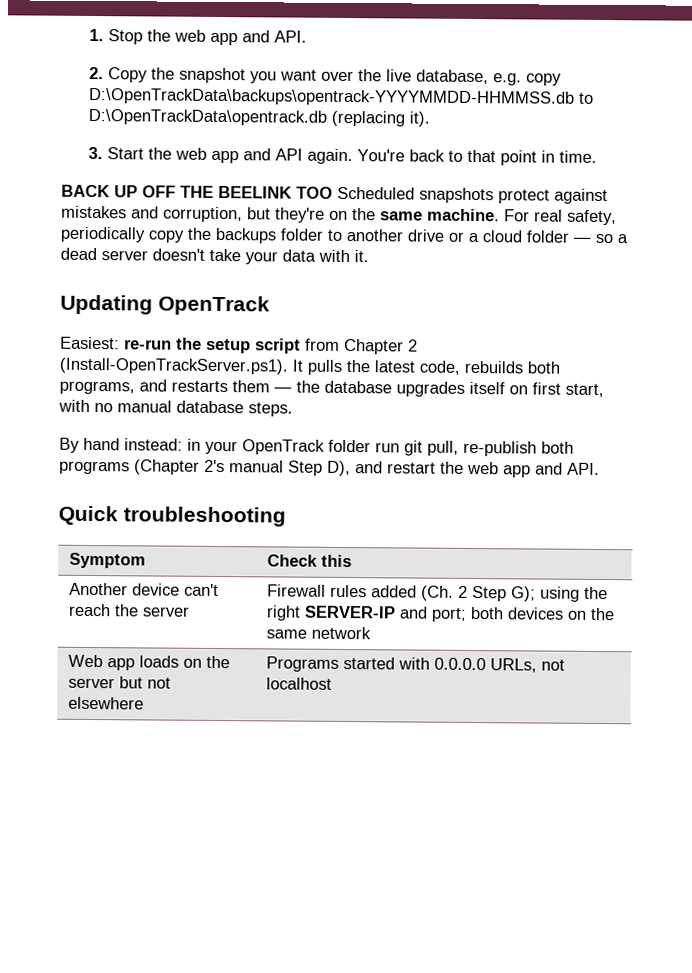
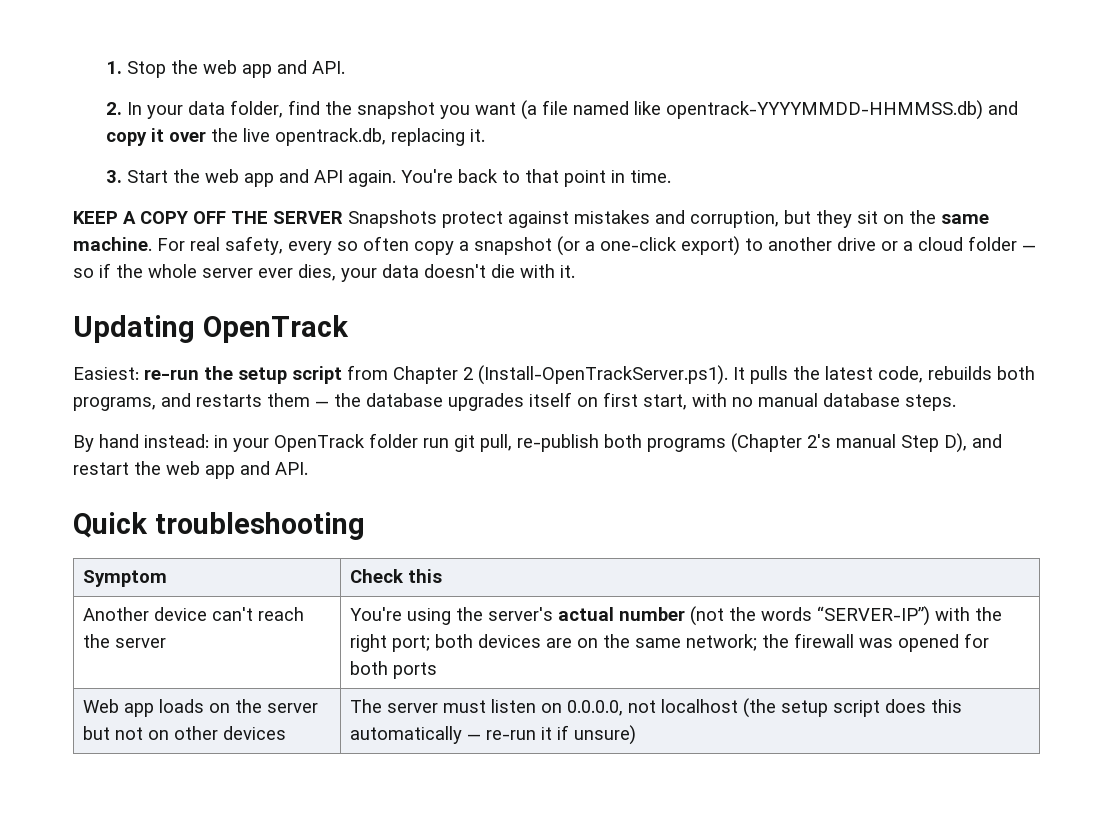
[108,67,563,86] [89,87,595,107] [88,108,431,127] Copy the snapshot you want over the live database, e.g. copy D:\OpenTrackData\backups\opentrack-YYYYMMDD-HHMMSS.db to D:\OpenTrackData\opentrack.db (replacing it). -> [126,100,1018,120] [105,128,485,146] In your data folder, find the snapshot you want (a file named like opentrack-YYYYMMDD-HHMMSS.db) and copy it over the live opentrack.db, replacing it.
[61,184,494,204] BACK UP OFF THE BEELINK TOO Scheduled snapshots -> [73,210,437,228] KEEP A COPY OFF THE SERVER Snapshots
[275,207,325,223] they're -> [816,210,878,228] they sit
[60,226,324,244] periodically copy the backups folder -> [288,236,740,256] every so often copy a snapshot (or a one-click export)
[617,234,628,244] [60,247,316,265] a dead server doesn't take your data -> [99,263,515,282] if the whole server ever dies, your data doesn't die
[267,584,609,602] [266,605,429,621] Firewall rules added (Ch. 2 Step G); using the right SERVER-IP and -> [349,606,1002,626] [349,634,387,652] You're using the server's actual number (not the words “SERVER-IP”) with the right
[567,607,616,621] [266,626,372,640] on the same network -> [545,633,989,652] [349,661,437,679] are on the same network; the firewall was opened for both ports
[68,696,145,710] [266,656,566,673] [266,677,333,690] elsewhere | Programs started with 0.0.0.0 URLs, not localhost -> [147,726,286,740] [349,698,962,718] [349,725,636,745] on other devices | The server must listen on 0.0.0.0, not localhost (the setup script does this automatically — re-run it if unsure)

